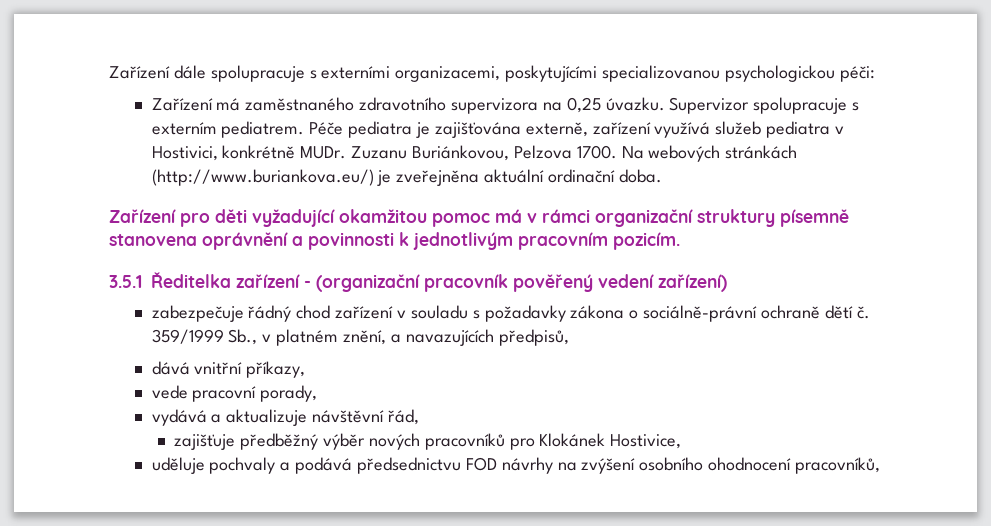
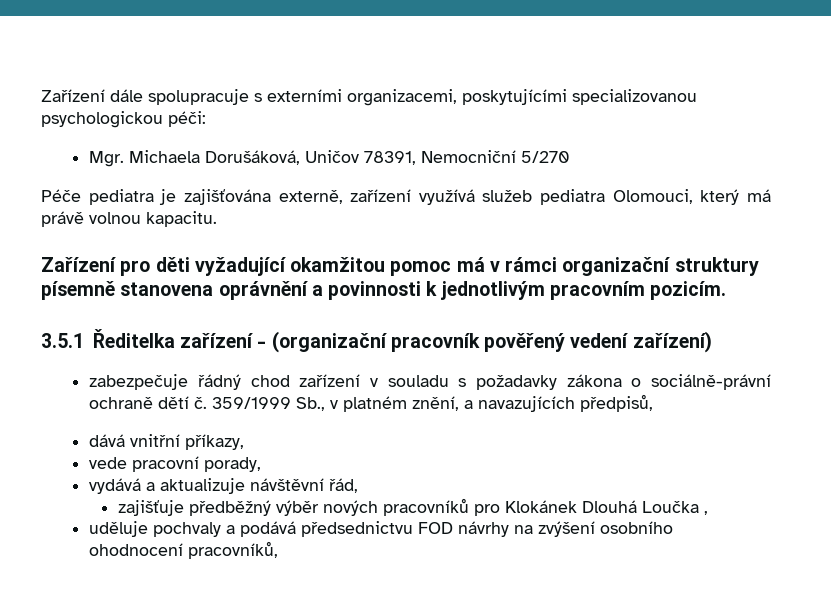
[151,97,860,114] [151,121,305,138] Zařízení má zaměstnaného zdravotního supervizora na 0,25 úvazku. Supervizor spolupracuje s externím pediatrem. -> [89,150,571,167] Mgr. Michaela Dorušáková, Uničov 78391, Nemocniční 5/270 //
[834,126,844,134] [151,145,798,162] [151,169,662,186] v Hostivici, konkrétně MUDr. Zuzanu Buriánkovou, Pelzova 1700. Na webových stránkách (http://www.buriankova.eu/) je zveřejněna aktuální ordinační doba. -> [612,189,771,205] [41,211,217,227] Olomouci, který má právě volnou kapacitu.
[610,434,682,449] Hostivice, -> [582,500,709,515] Dlouhá Loučka ,

